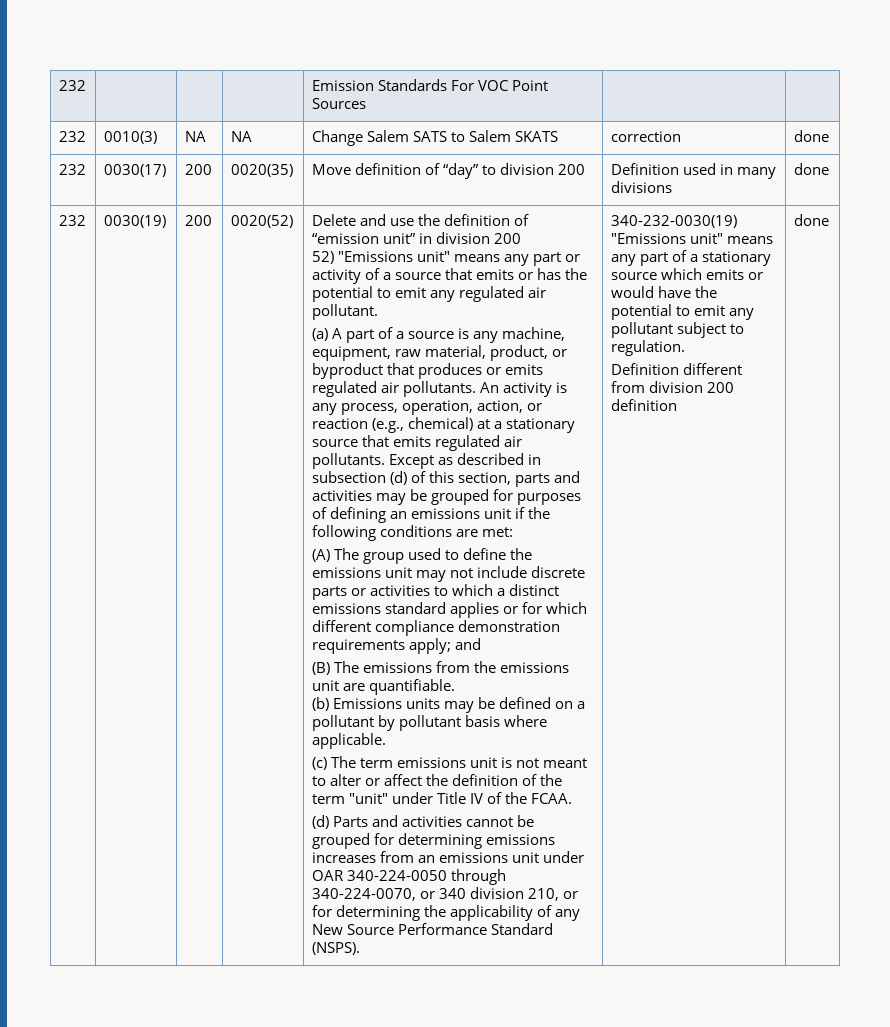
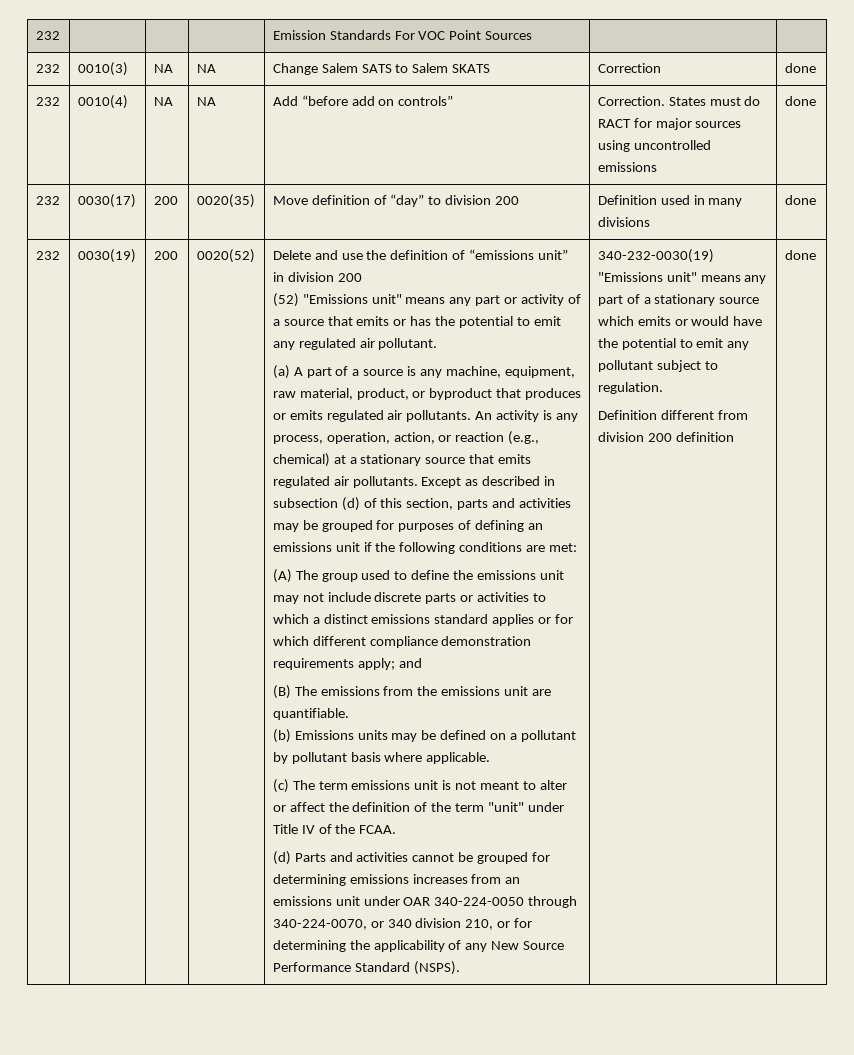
[610,131,681,142] correction -> [597,63,661,73] [784,63,816,73] [35,97,60,106] [77,95,128,109] [153,97,173,106] [196,97,216,106] [272,95,454,106] [597,96,761,106] [597,118,742,130] [597,140,711,152] [597,162,657,172] Correction | done // 232 | 0010(4) | NA | NA | Add “before add on controls” | Correction. States must do RACT for major sources using uncontrolled emissions
[311,233,379,244] “emission -> [469,249,535,260] “emissions
[311,251,334,264] 52) -> [272,293,299,307] (52)

